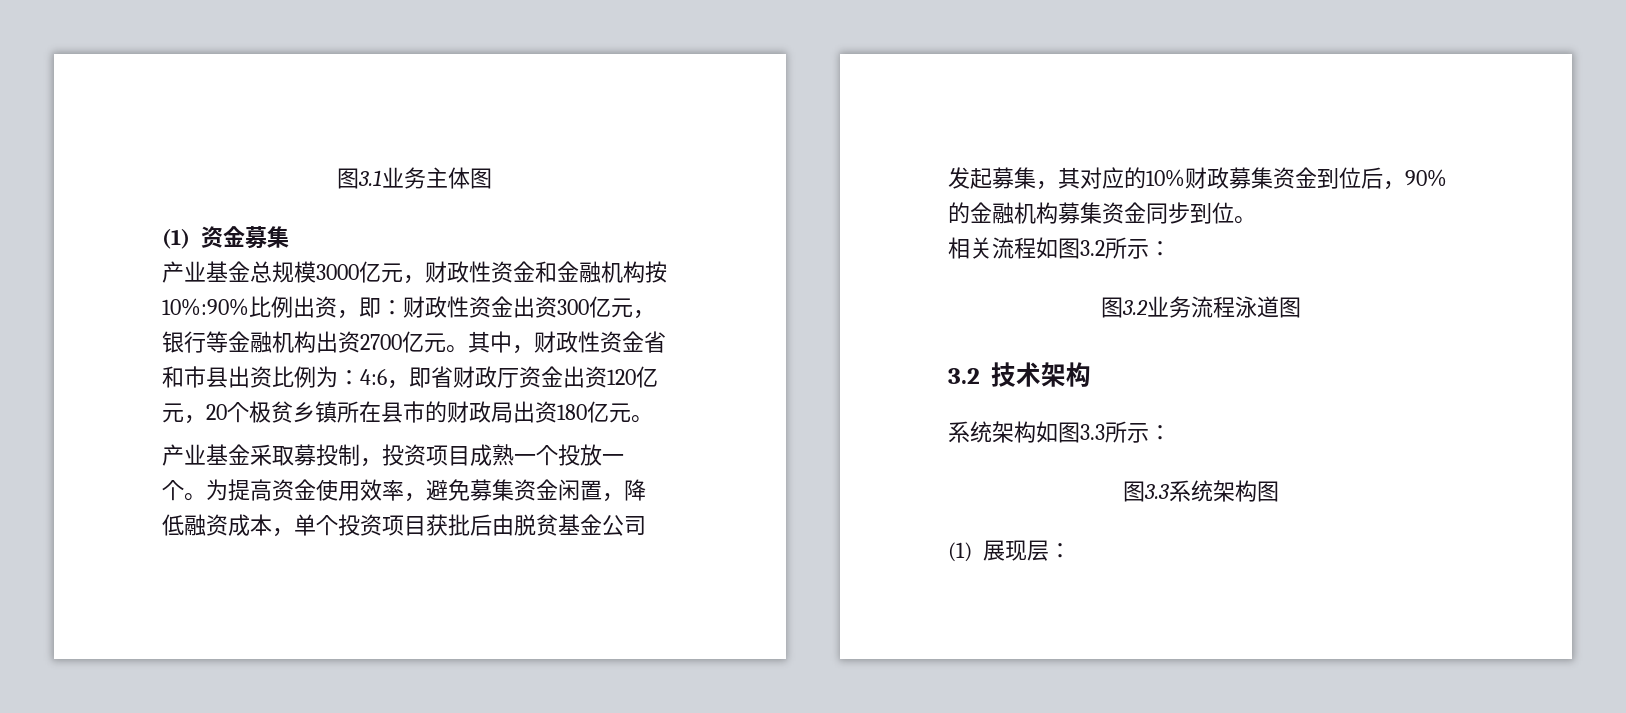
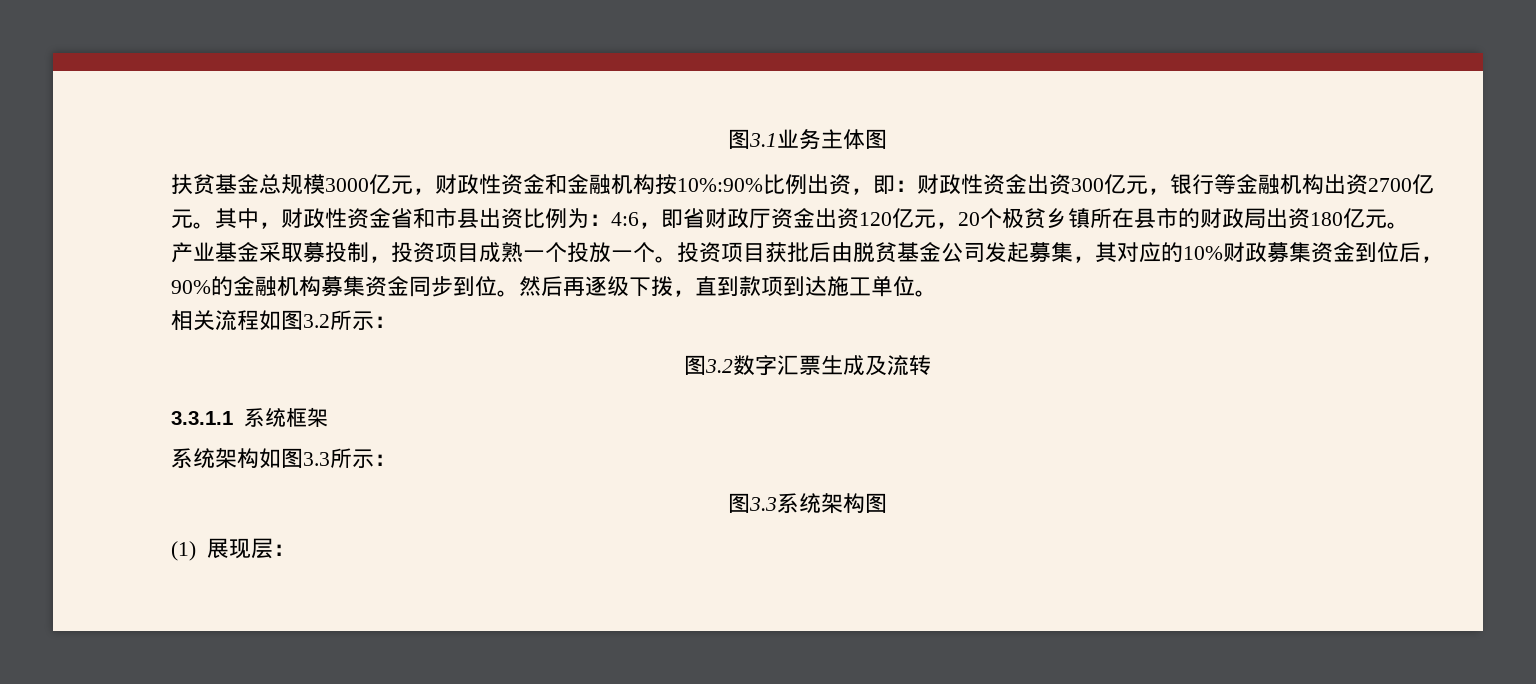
[162,226,289,249] [162,261,206,283] (1)资金募集 // 产业 -> [171,174,215,195] 扶贫
[206,479,646,502] [162,514,338,537] 为提高资金使用效率，避免募集资金闲置，降低融资成本，单个 -> (677, 259) none
(1256, 220) none -> [519,276,937,297] 然后再逐级下拨，直到款项到达施工单位。
[1146,296,1301,318] [948,362,1091,387] 业务流程泳道图 // 3.2技术架构 -> [733,355,931,376] [171,407,328,427] 数字汇票生成及流转 // 3.3.1.1系统框架

